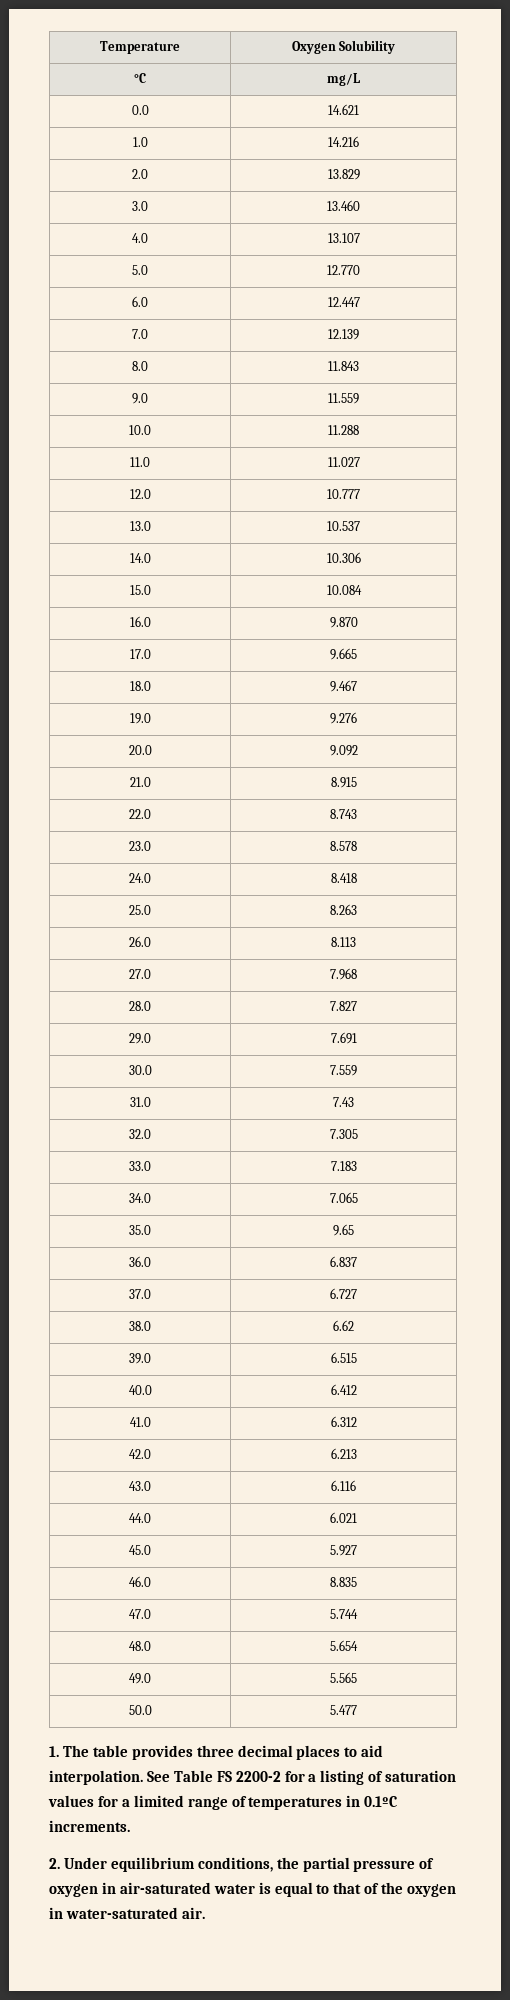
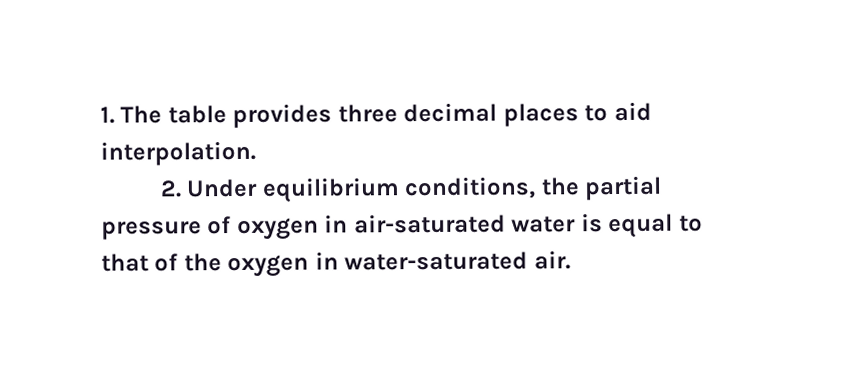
[100,41,180,54] [291,40,396,54] [134,73,146,83] [327,73,360,86] [131,105,149,115] [328,104,359,115] [132,137,148,147] [328,136,359,147] [132,169,148,179] [327,169,360,180] [132,201,148,211] [327,200,360,211] [132,233,148,243] [327,233,360,243] [132,265,148,275] [327,265,360,275] [132,296,148,307] [327,297,360,307] [132,329,148,339] [328,329,359,340] [132,361,148,371] [328,361,359,371] [132,393,148,404] [328,393,359,404] [129,425,151,435] [328,425,359,435] [130,457,150,467] [327,457,360,467] [129,489,151,499] [327,489,360,499] [129,521,151,531] [327,521,360,531] [129,553,151,563] [326,552,361,563] [129,585,151,595] [326,585,362,595] [129,616,151,627] [329,617,358,628] [129,649,151,659] [330,648,357,660] [129,681,151,691] [330,680,357,692] [129,713,151,724] [330,712,357,724] [128,745,152,755] [329,745,358,756] [129,777,151,787] [330,777,357,788] [129,809,151,819] [330,809,357,819] [129,841,151,851] [330,841,357,851] [129,873,151,883] [330,873,357,883] [129,905,151,915] [330,904,357,915] [129,936,151,947] [331,937,356,947] [129,969,151,979] [330,968,357,980] [129,1001,151,1011] [330,1001,357,1011] [129,1033,151,1044] [330,1032,357,1044] [128,1065,152,1075] [330,1065,357,1076] [129,1097,151,1107] [333,1097,354,1107] [129,1129,151,1139] [329,1129,358,1139] [129,1161,151,1171] [330,1161,357,1171] [129,1193,151,1203] [329,1192,358,1203] [129,1225,151,1235] [333,1224,354,1236] [129,1256,151,1267] [330,1256,357,1267] [129,1289,151,1299] [330,1288,357,1299] [129,1321,151,1331] [333,1320,354,1331] [129,1353,151,1364] [330,1352,357,1363] [128,1385,152,1395] [330,1384,357,1395] [129,1417,151,1427] [330,1416,357,1427] [129,1449,151,1459] [330,1448,357,1459] [129,1481,151,1491] [331,1480,356,1491] [129,1513,151,1523] [330,1512,357,1523] [129,1545,151,1555] [330,1545,357,1556] [129,1576,151,1587] [330,1577,357,1587] [129,1609,151,1619] [330,1609,358,1619] [129,1641,151,1651] [330,1640,358,1651] [129,1673,151,1684] [330,1672,357,1683] [128,1705,152,1715] [330,1705,357,1715] Temperature | Oxygen Solubility // °C | mg/L // 0.0 | 14.621 // 1.0 | 14.216 // 2.0 | 13.829 // 3.0 | 13.460 // 4.0 | 13.107 // 5.0 | 12.770 // 6.0 | 12.447 // 7.0 | 12.139 // 8.0 | 11.843 // 9.0 | 11.559 // 10.0 | 11.288 // 11.0 | 11.027 // 12.0 | 10.777 // 13.0 | 10.537 // 14.0 | 10.306 // 15.0 | 10.084 // 16.0 | 9.870 // 17.0 | 9.665 // 18.0 | 9.467 // 19.0 | 9.276 // 20.0 | 9.092 // 21.0 | 8.915 // 22.0 | 8.743 // 23.0 | 8.578 // 24.0 | 8.418 // 25.0 | 8.263 // 26.0 | 8.113 // 27.0 | 7.968 // 28.0 | 7.827 // 29.0 | 7.691 // 30.0 | 7.559 // 31.0 | 7.43 // 32.0 | 7.305 // 33.0 | 7.183 // 34.0 | 7.065 // 35.0 | 9.65 // 36.0 | 6.837 // 37.0 | 6.727 // 38.0 | 6.62 // 39.0 | 6.515 // 40.0 | 6.412 // 41.0 | 6.312 // 42.0 | 6.213 // 43.0 | 6.116 // 44.0 | 6.021 // 45.0 | 5.927 // 46.0 | 8.835 // 47.0 | 5.744 // 48.0 | 5.654 // 49.0 | 5.565 // 50.0 | 5.477 // -> (100, 115) none
[146,1770,457,1785] [48,1795,398,1810] [49,1820,130,1832] See Table FS 2200-2 for a listing of saturation values for a limited range of temperatures in 0.1ºC increments. -> (256, 153) none

